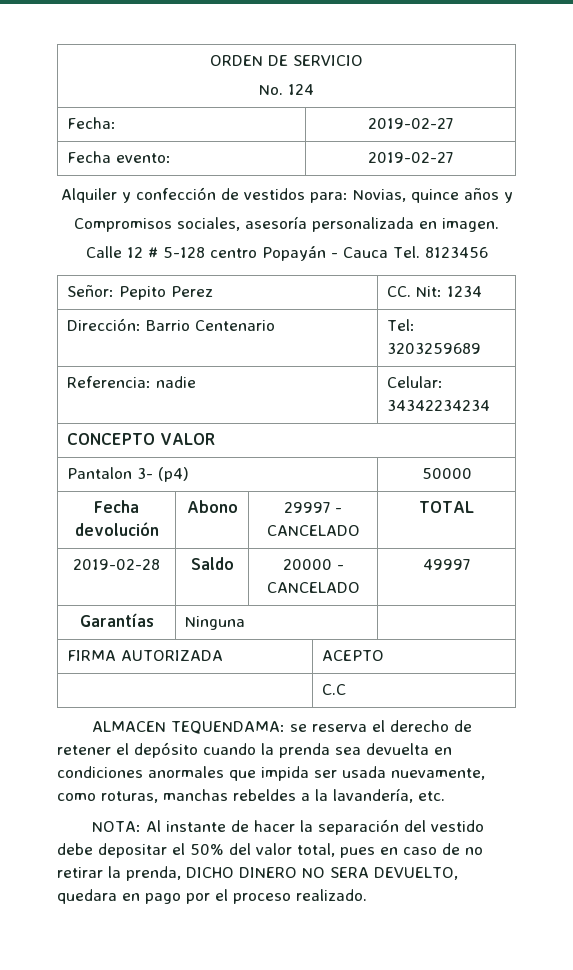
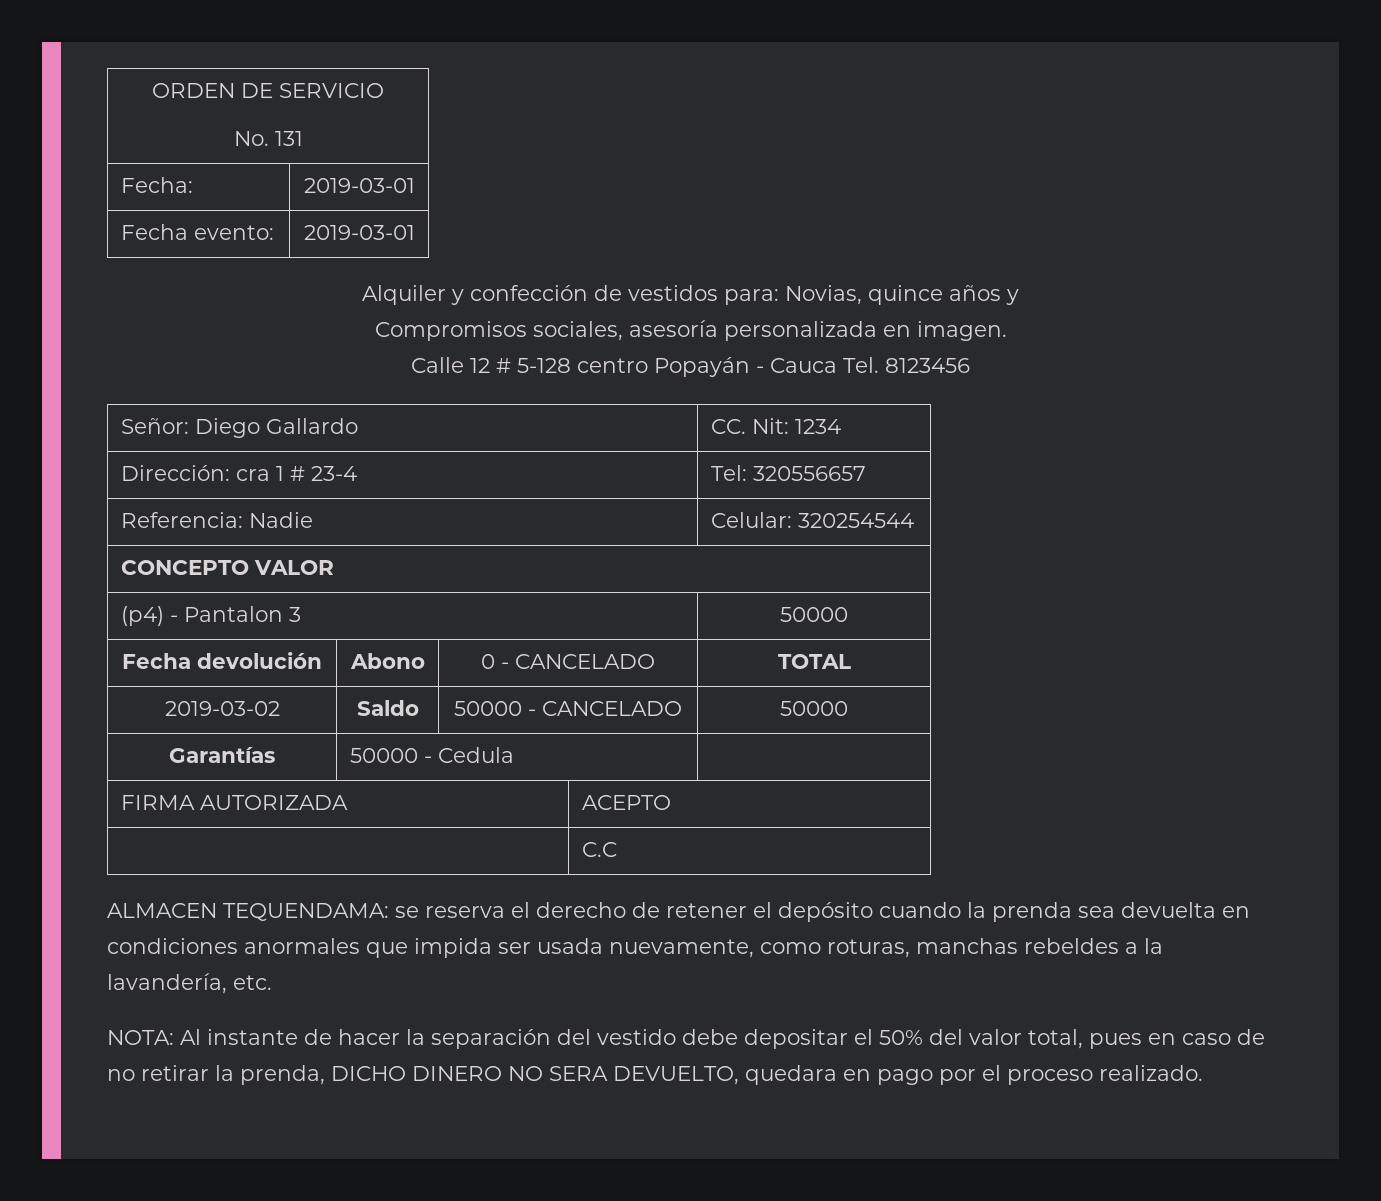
[288,84,314,95] 124 -> [274,131,303,146] 131
[368,118,453,129] 2019-02-27 -> [303,178,415,193] 2019-03-01
[368,152,453,163] 2019-02-27 -> [303,225,415,240] 2019-03-01
[119,286,214,300] Pepito Perez -> [194,418,358,438] Diego Gallardo
[146,320,276,331] Barrio Centenario -> [235,466,357,481] cra 1 # 23-4
[387,343,482,354] 3203259689 -> [752,466,866,481] 320556657
[156,376,197,388] nadie -> [248,512,313,528] Nadie
[387,400,491,411] 34342234234 -> [797,513,914,528] 320254544
[67,467,190,482] Pantalon 3- (p4) -> [120,606,301,626] (p4) - Pantalon 3
[284,502,330,513] 29997 -> [481,654,495,669] 0
[73,559,160,570] 2019-02-28 -> [164,701,280,716] 2019-03-02
[282,559,344,570] [266,582,360,593] [423,559,470,570] 20000 - CANCELADO | 49997 -> [454,701,682,716] [780,701,848,716] 50000 - CANCELADO | 50000
[185,616,246,630] Ninguna -> [349,747,514,763] 50000 - Cedula

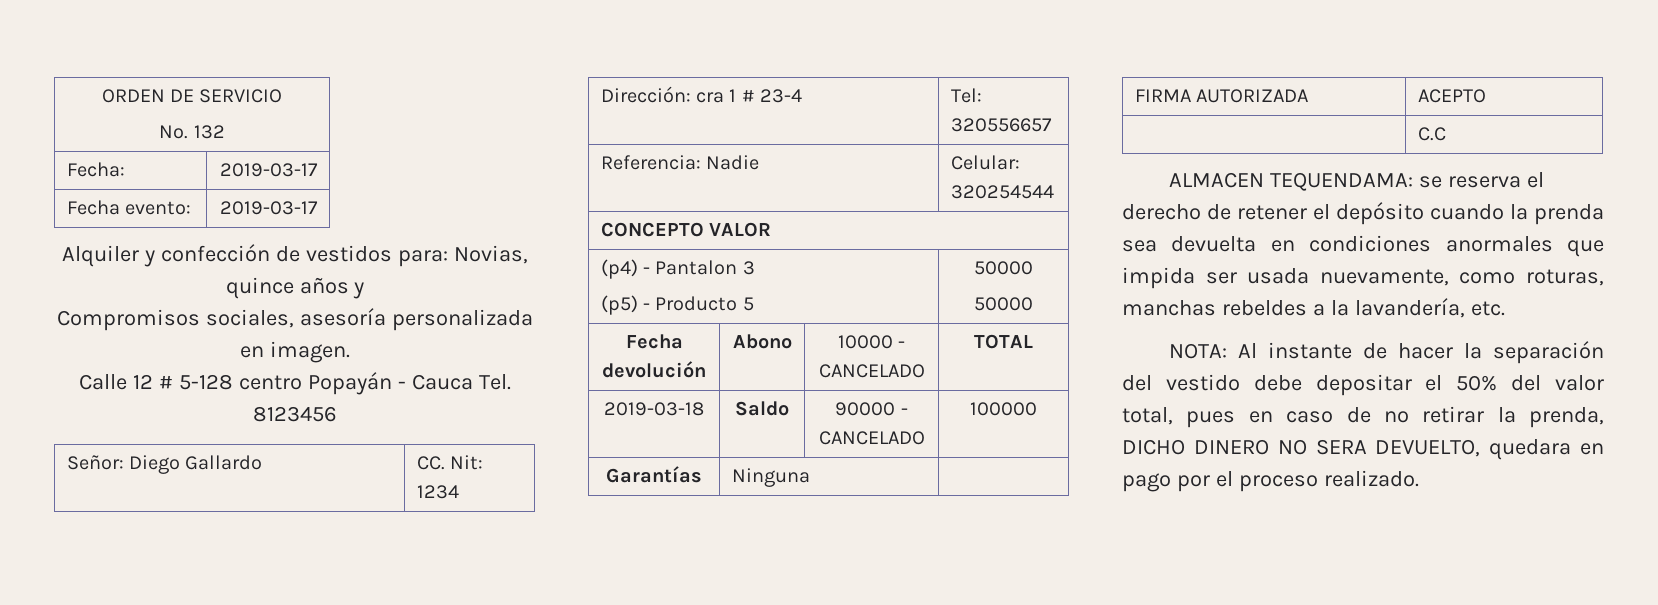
[274,131,303,146] 131 -> [193,125,225,139] 132
[303,178,415,193] 2019-03-01 -> [219,163,318,177] 2019-03-17
[303,225,415,240] 2019-03-01 -> [219,201,318,215] 2019-03-17
[780,607,848,622] | 50000 -> [600,295,754,315] [974,261,1033,275] [974,297,1033,311] // (p5) - Producto 5 | 50000 // 50000
[481,654,495,669] 0 -> [837,335,893,349] 10000
[164,701,280,716] 2019-03-02 -> [604,402,704,416] 2019-03-18
[454,701,682,716] [780,701,848,716] 50000 - CANCELADO | 50000 -> [835,402,908,416] [818,431,925,445] [970,402,1037,416] 90000 - CANCELADO | 100000
[349,747,514,763] 50000 - Cedula -> [731,468,810,487] Ninguna

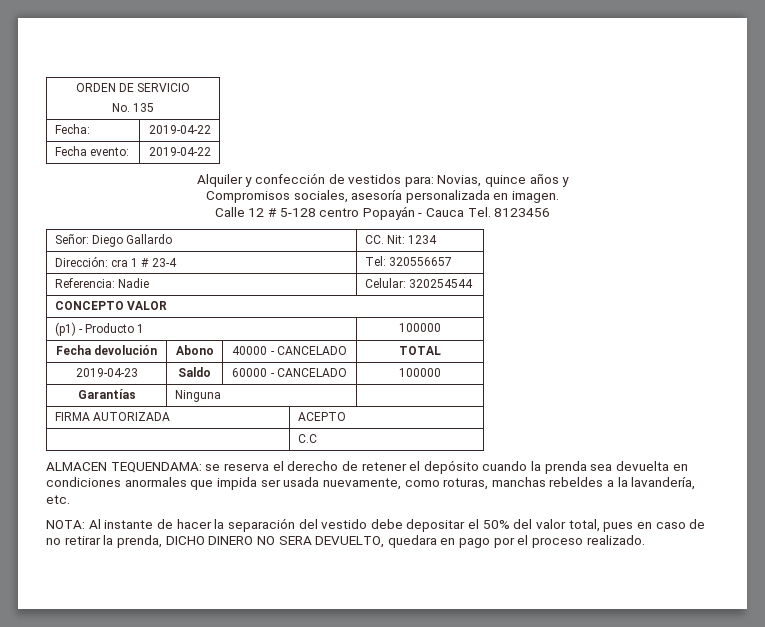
[193,125,225,139] 132 -> [133,103,155,112] 135
[219,163,318,177] 2019-03-17 -> [148,125,211,134] 2019-04-22
[219,201,318,215] 2019-03-17 -> [148,147,211,156] 2019-04-22
[600,259,755,279] [600,295,754,315] [974,261,1033,275] [974,297,1033,311] (p4) - Pantalon 3 // (p5) - Producto 5 | 50000 // 50000 -> [54,322,145,336] [398,323,441,332] (p1) - Producto 1 | 100000
[837,335,893,349] 10000 -> [232,346,268,355] 40000
[604,402,704,416] 2019-03-18 -> [75,368,138,377] 2019-04-23
[835,402,896,416] 90000 -> [232,368,268,377] 60000

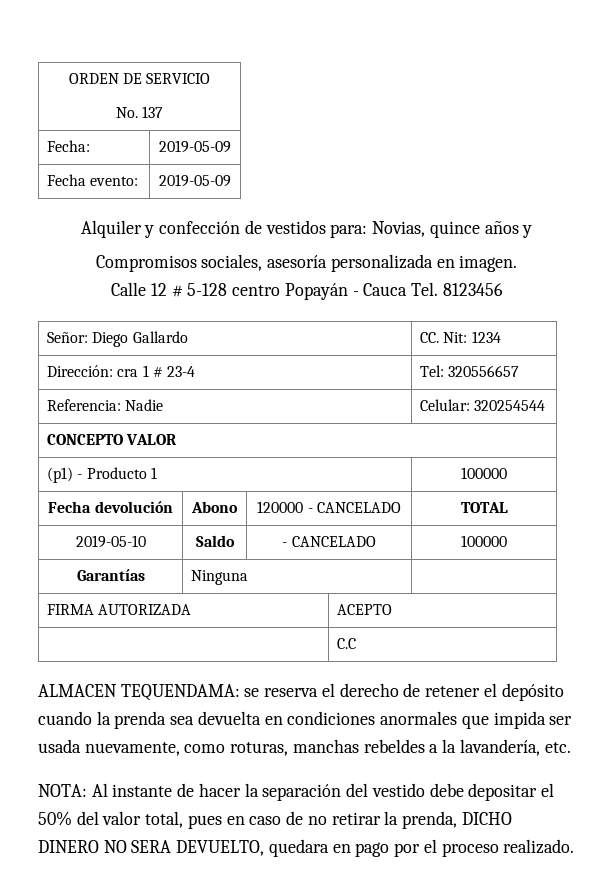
[133,103,155,112] 135 -> [142,106,164,118] 137
[148,125,211,134] 2019-04-22 -> [159,140,231,153] 2019-05-09
[148,147,211,156] 2019-04-22 -> [159,174,231,187] 2019-05-09
[232,346,268,355] 40000 -> [257,501,304,513] 120000
[75,368,138,377] 2019-04-23 -> [75,535,146,548] 2019-05-10
[232,368,268,377] 60000 -> (235, 541) none

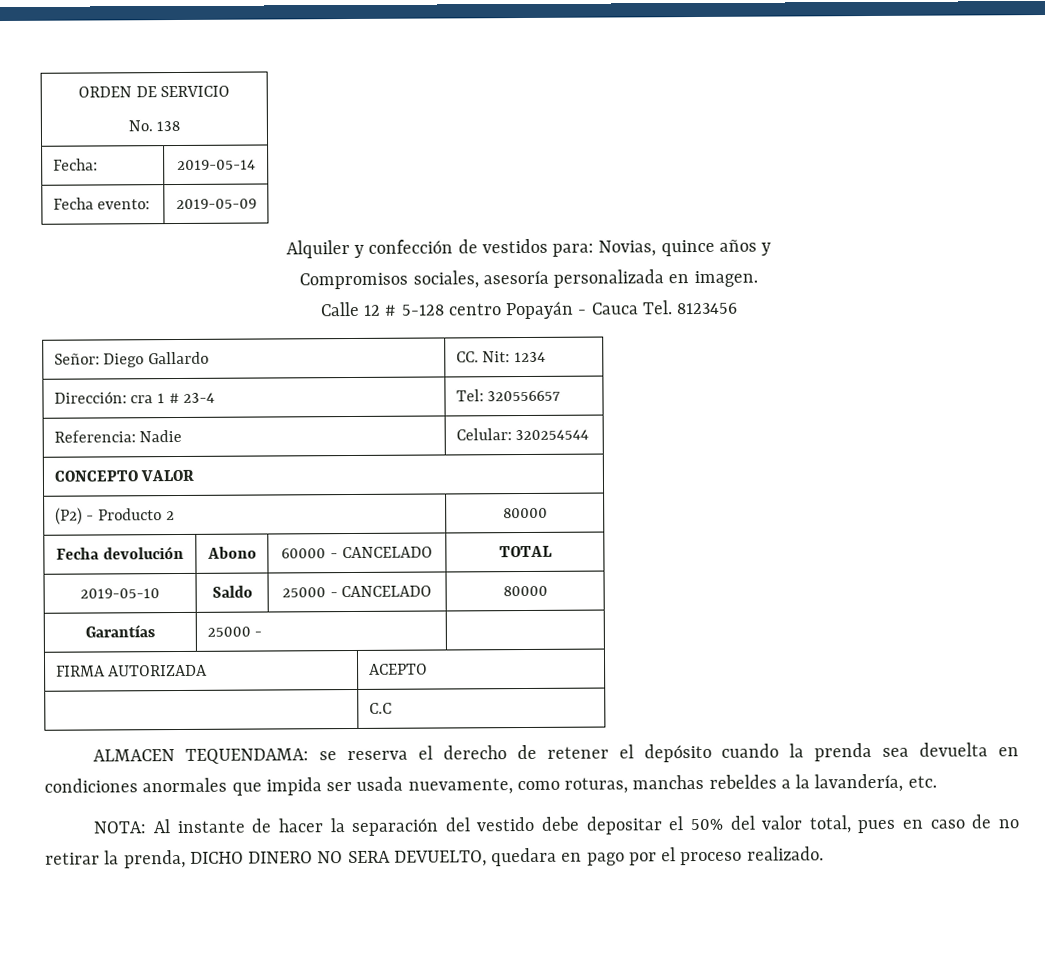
[142,106,164,118] 137 -> [156,120,181,132] 138
[159,140,231,153] 2019-05-09 -> [176,159,256,171] 2019-05-14
[46,467,73,483] (p1) -> [54,507,83,525] (P2)
[150,467,157,479] [461,467,507,479] 1 | 100000 -> [165,511,175,521] [502,507,548,519] 2 | 80000
[257,501,304,513] 120000 -> [281,548,327,559] 60000
[282,536,376,547] [461,535,507,547] - CANCELADO | 100000 -> [281,585,433,598] [502,585,548,597] 25000 - CANCELADO | 80000
[190,570,248,585] Ninguna -> [206,626,263,637] 25000 -

